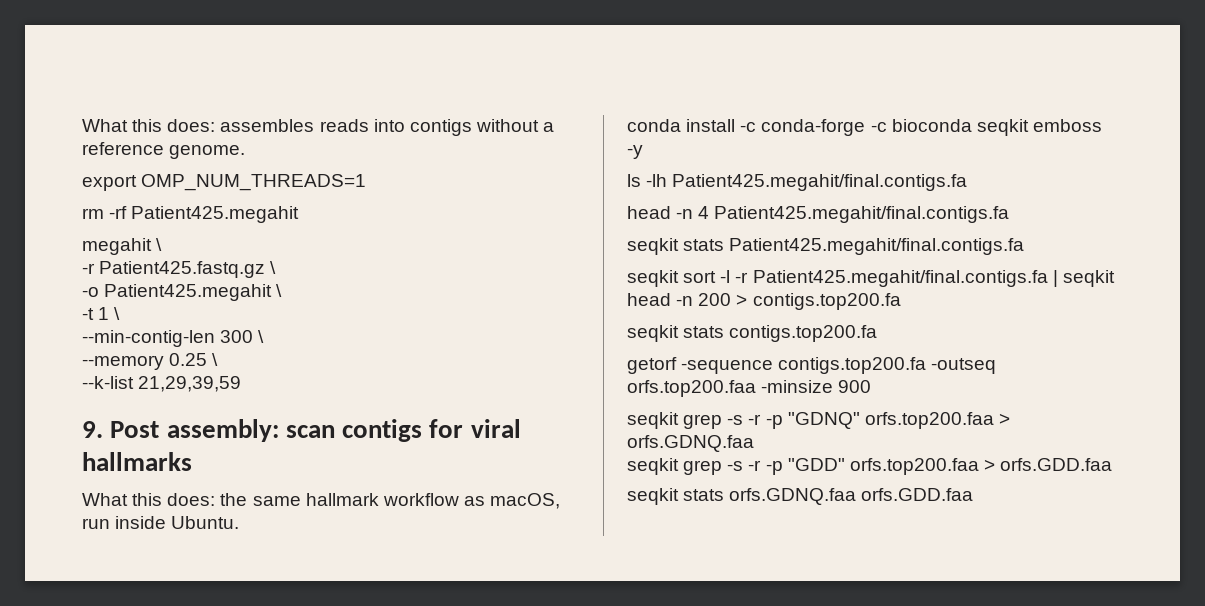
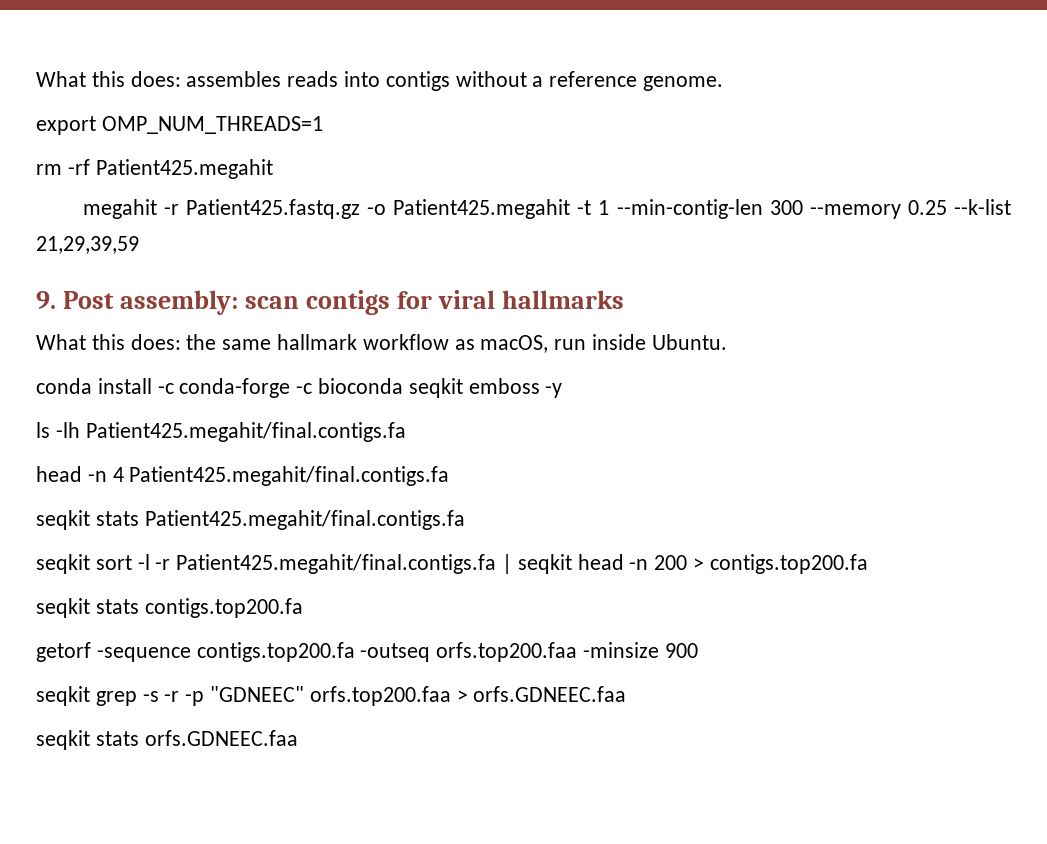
[156,238,163,251] \ // -> (157, 209) none
[270,261,277,274] \ // -> (361, 209) none
[276,284,283,297] \ // -> (571, 209) none
[114,307,121,320] \ // -> (610, 207) none
[258,330,265,343] \ // -> (803, 207) none
[212,353,219,366] \ // -> (947, 207) none
[787,412,1010,429] [627,435,754,452] [627,458,1113,475] [627,488,974,505] "GDNQ" orfs.top200.faa > orfs.GDNQ.faa // seqkit grep -s -r -p "GDD" orfs.top200.faa > orfs.GDD.faa // seqkit stats orfs.GDNQ.faa orfs.GDD.faa -> [210,686,627,706] [36,730,298,750] "GDNEEC" orfs.top200.faa > orfs.GDNEEC.faa // seqkit stats orfs.GDNEEC.faa

